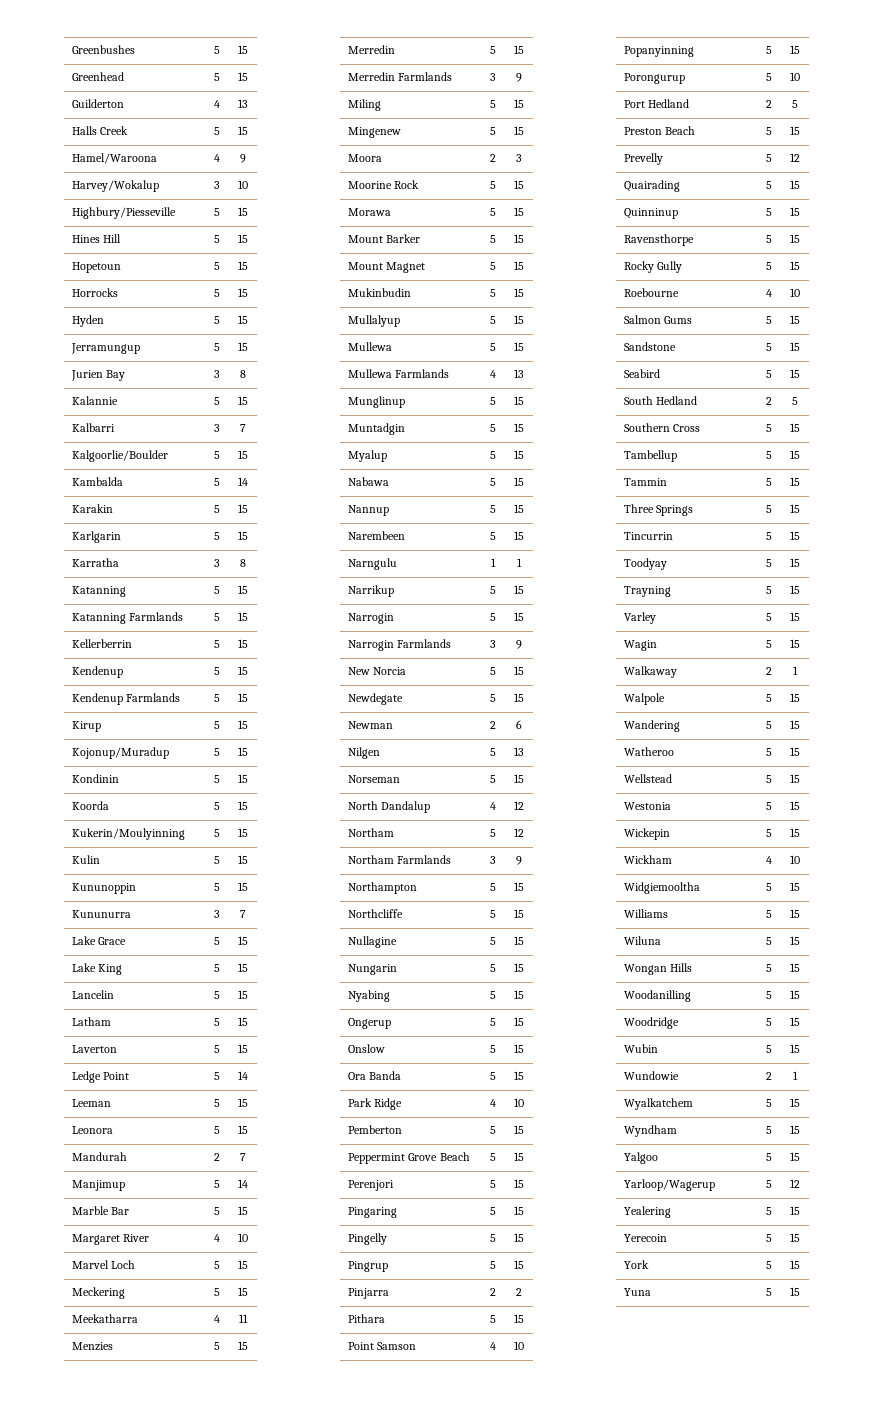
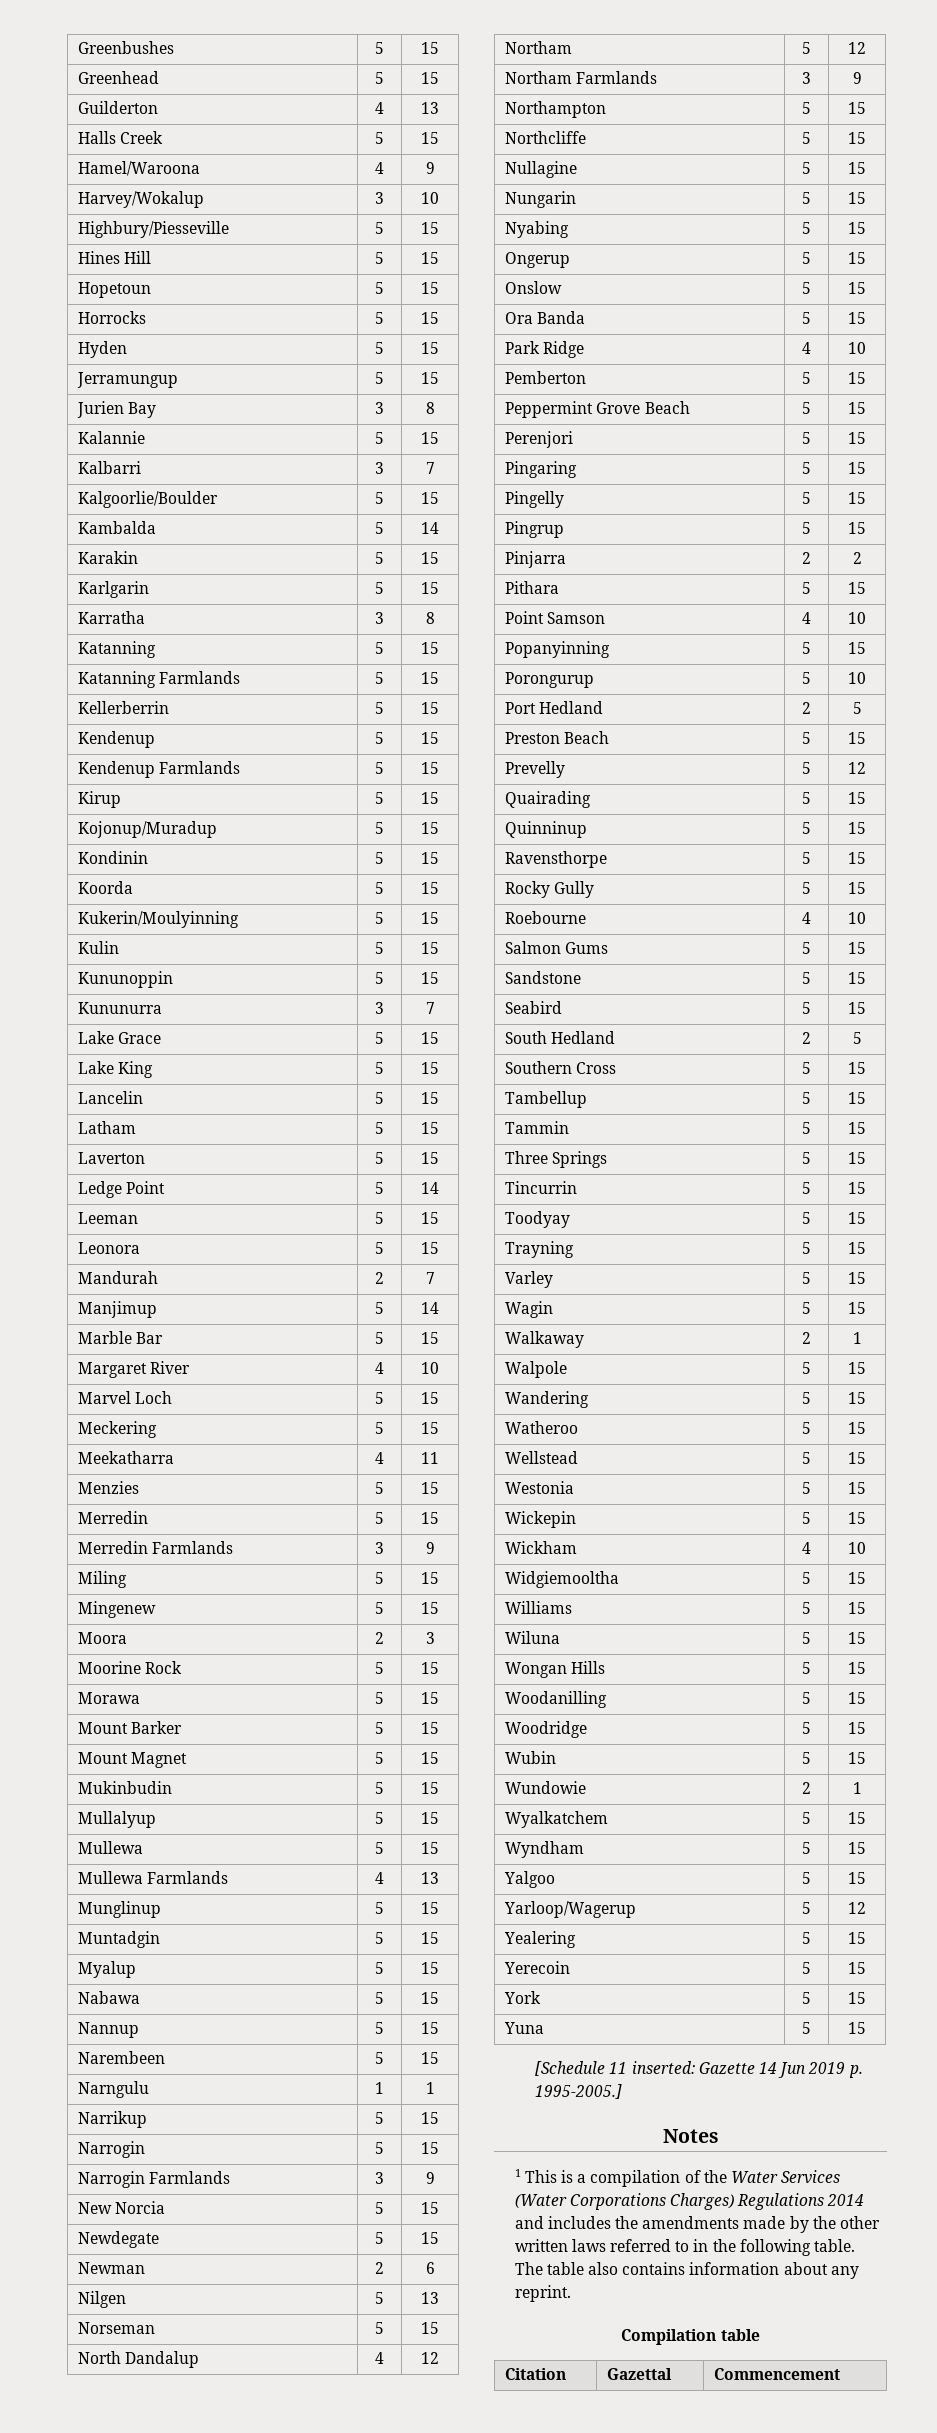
(800, 1291) none -> [535,2061,863,2078] [535,2084,623,2099] [662,2129,719,2143] [514,2169,841,2187] [514,2193,865,2210] [514,2216,880,2233] [514,2239,855,2256] [514,2262,859,2279] [514,2285,571,2302] [621,2329,760,2345] [505,2368,567,2380] [607,2368,673,2380] [714,2368,841,2380] // [Schedule 11 inserted: Gazette 14 Jun 2019 p. 1995-2005.] // Notes // 1 This is a compilation of the Water Services (Water Corporations Charges) Regulations 2014 and includes the amendments made by the other written laws referred to in the following table. The table also contains information about any reprint. // Compilation table // Citation | Gazettal | Commencement

